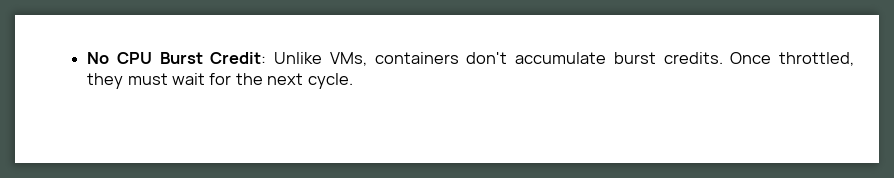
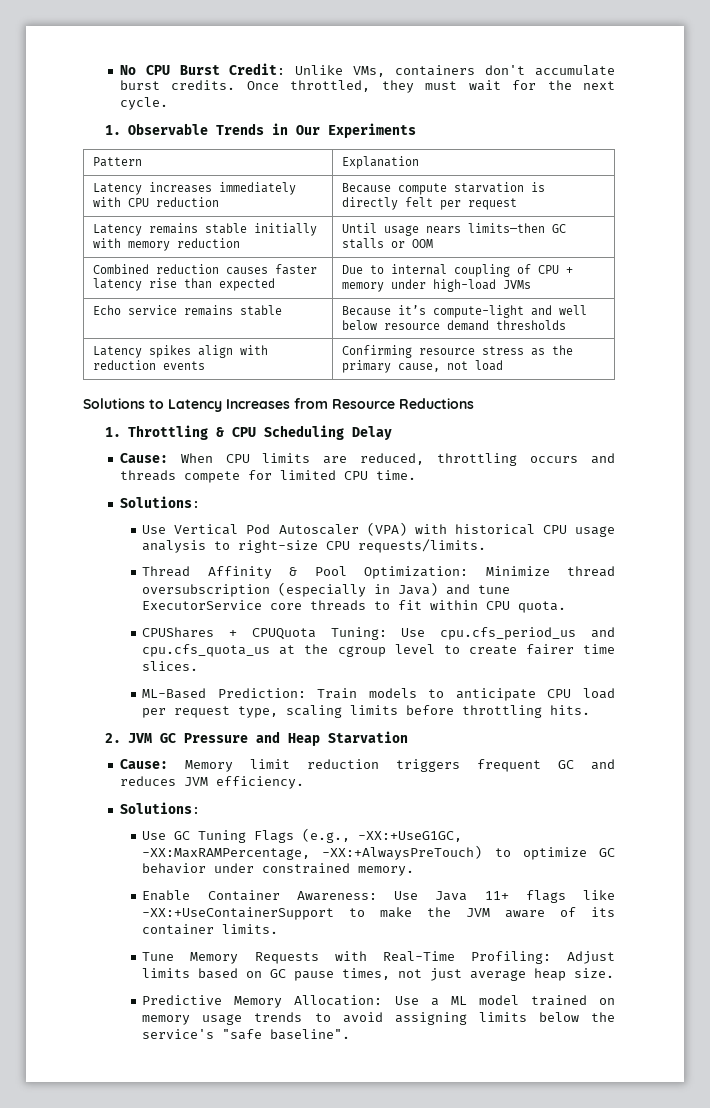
(353, 81) none -> [105,123,416,138] [93,157,143,167] [342,156,420,169] [93,182,297,195] [93,197,220,207] [342,182,546,195] [342,197,518,210] [93,223,318,236] [93,238,241,251] [342,223,567,236] [342,238,434,249] [93,264,318,275] [93,278,276,291] [342,264,574,277] [342,279,532,292] [93,305,283,316] [342,305,588,318] [342,320,567,331] [93,345,269,358] [93,360,206,370] [342,345,574,358] [342,360,504,373] [83,398,474,412] [105,425,392,440] [119,453,615,466] [119,470,416,483] [119,496,200,508] [142,522,615,537] [142,539,487,553] [142,566,615,579] [142,582,511,597] [142,600,567,613] [142,627,615,640] [142,644,615,657] [142,661,199,671] [142,688,615,701] [142,705,591,718] [105,731,408,746] [119,759,616,772] [119,776,304,789] [119,802,200,814] [142,828,463,843] [142,845,615,860] [142,863,415,876] [142,890,615,903] [142,907,616,920] [142,924,279,935] [142,951,615,964] [142,968,615,981] [142,995,615,1008] [142,1012,615,1025] [142,1029,351,1040] // 1. Observable Trends in Our Experiments // Pattern | Explanation // Latency increases immediately with CPU reduction | Because compute starvation is directly felt per request // Latency remains stable initially with memory reduction | Until usage nears limits—then GC stalls or OOM // Combined reduction causes faster latency rise than expected | Due to internal coupling of CPU + memory under high-load JVMs // Echo service remains stable | Because it’s compute-light and well below resource demand thresholds // Latency spikes align with reduction events | Confirming resource stress as the primary cause, not load // Solutions to Latency Increases from Resource Reductions // 1. Throttling & CPU Scheduling Delay // Cause: When CPU limits are reduced, throttling occurs and threads compete for limited CPU time. // Solutions: // Use Vertical Pod Autoscaler (VPA) with historical CPU usage analysis to right-size CPU requests/limits. // Thread Affinity & Pool Optimization: Minimize thread oversubscription (especially in Java) and tune ExecutorService core threads to fit within CPU quota. // CPUShares + CPUQuota Tuning: Use cpu.cfs_period_us and cpu.cfs_quota_us at the cgroup level to create fairer time slices. // ML-Based Prediction: Train models to anticipate CPU load per request type, scaling limits before throttling hits. // 2. JVM GC Pressure and Heap Starvation // Cause: Memory limit reduction triggers frequent GC and reduces JVM efficiency. // Solutions: // Use GC Tuning Flags (e.g., -XX:+UseG1GC, -XX:MaxRAMPercentage, -XX:+AlwaysPreTouch) to optimize GC behavior under constrained memory. // Enable Container Awareness: Use Java 11+ flags like -XX:+UseContainerSupport to make the JVM aware of its container limits. // Tune Memory Requests with Real-Time Profiling: Adjust limits based on GC pause times, not just average heap size. // Predictive Memory Allocation: Use a ML model trained on memory usage trends to avoid assigning limits below the service's "safe baseline".

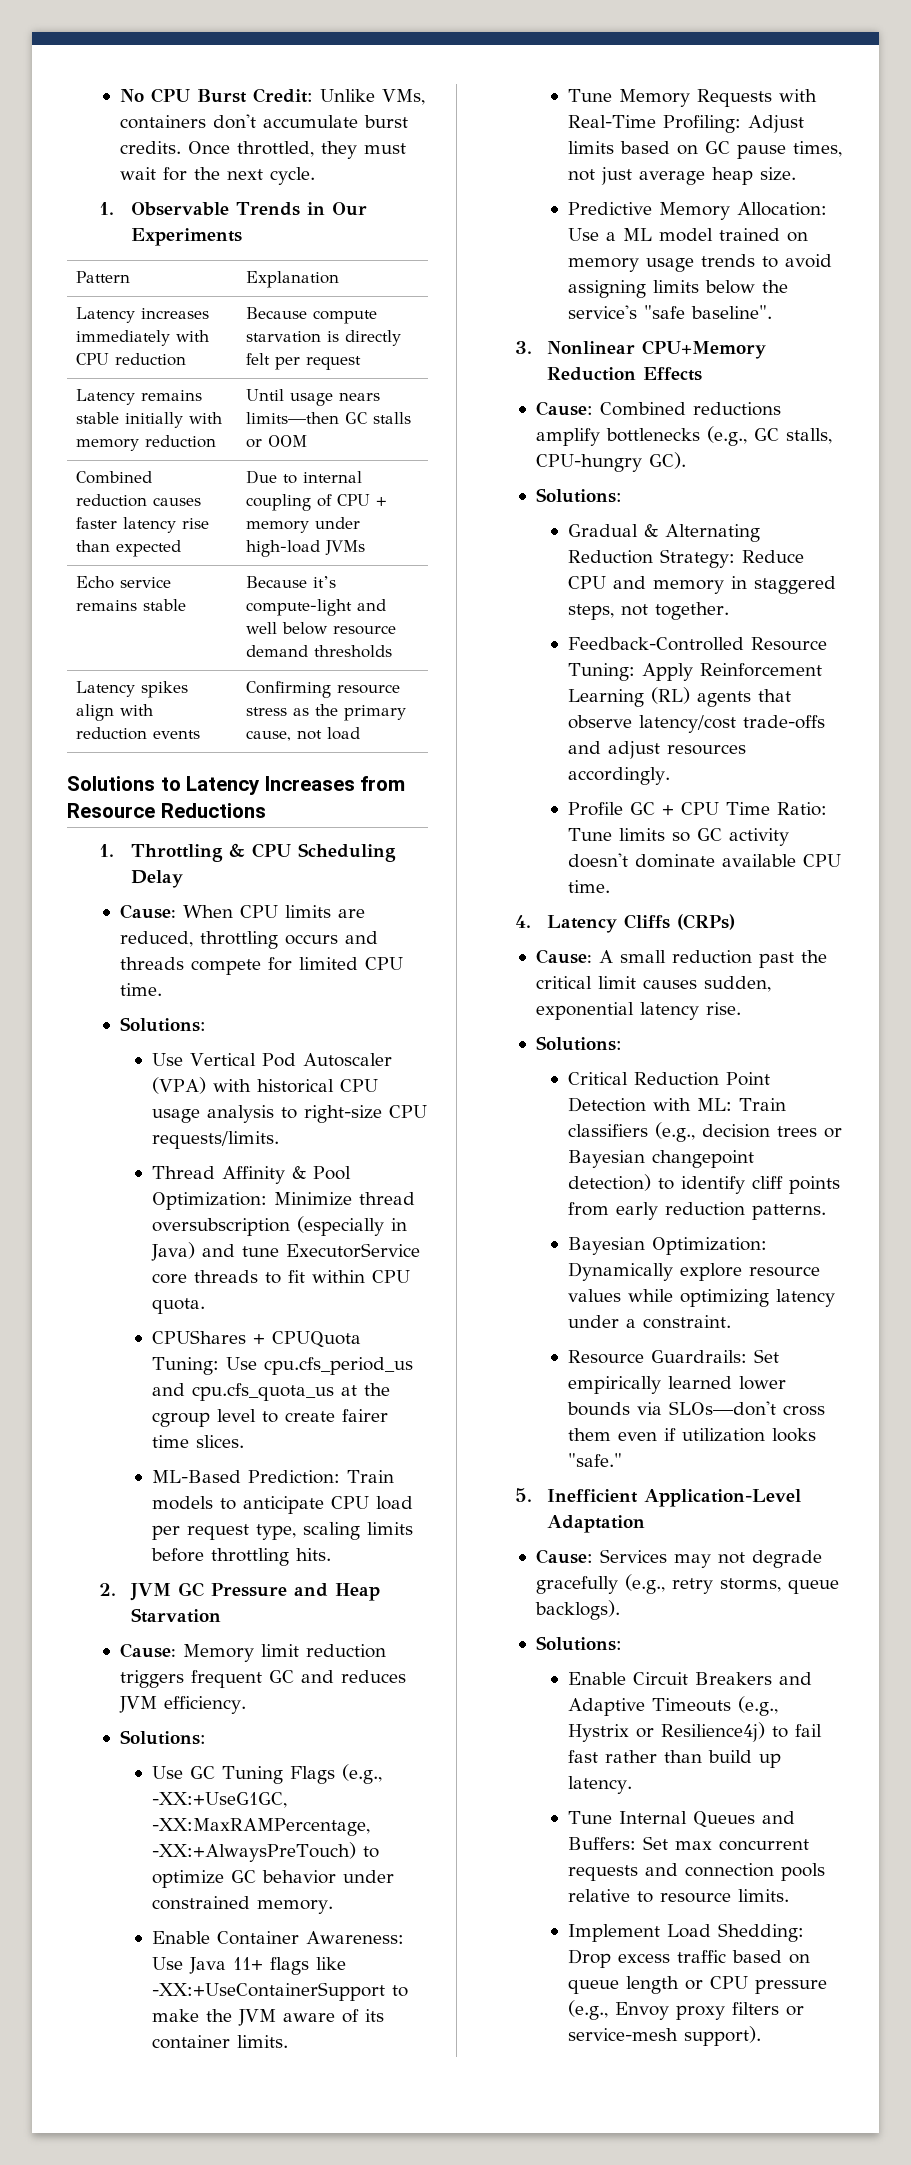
(351, 1034) none -> [515,340,767,359] [547,367,703,381] [536,401,782,416] [536,426,833,446] [536,452,687,472] [536,488,623,503] [568,524,761,542] [568,549,805,568] [568,576,837,594] [568,602,730,620] [568,637,828,651] [568,663,823,681] [568,687,792,707] [568,715,826,733] [568,741,747,759] [568,767,671,785] [568,802,828,816] [568,828,790,846] [568,853,842,868] [568,880,611,893] [515,914,736,933] [536,949,828,968] [536,976,772,992] [536,1002,742,1020] [536,1036,623,1051] [568,1072,771,1086] [568,1097,787,1112] [568,1122,843,1142] [568,1150,755,1168] [568,1174,841,1194] [568,1202,827,1220] [568,1237,768,1255] [568,1262,821,1281] [568,1289,836,1307] [568,1315,732,1329] [568,1349,780,1364] [568,1376,787,1394] [567,1401,826,1416] [568,1428,817,1442] [568,1453,623,1467] [515,1488,802,1507] [547,1515,646,1533] [536,1549,823,1568] [536,1574,840,1594] [535,1600,621,1620] [536,1636,623,1651] [568,1672,813,1685] [568,1696,779,1716] [568,1722,823,1742] [568,1750,782,1768] [568,1776,633,1794] [568,1811,796,1828] [568,1836,810,1851] [568,1863,826,1881] [568,1889,790,1903] [568,1923,805,1942] [568,1949,811,1968] [568,1976,828,1994] [568,2000,805,2020] [568,2026,762,2046] // 3. Nonlinear CPU+Memory Reduction Effects // Cause: Combined reductions amplify bottlenecks (e.g., GC stalls, CPU-hungry GC). // Solutions: // Gradual & Alternating Reduction Strategy: Reduce CPU and memory in staggered steps, not together. // Feedback-Controlled Resource Tuning: Apply Reinforcement Learning (RL) agents that observe latency/cost trade-offs and adjust resources accordingly. // Profile GC + CPU Time Ratio: Tune limits so GC activity doesn't dominate available CPU time. // 4. Latency Cliffs (CRPs) // Cause: A small reduction past the critical limit causes sudden, exponential latency rise. // Solutions: // Critical Reduction Point Detection with ML: Train classifiers (e.g., decision trees or Bayesian changepoint detection) to identify cliff points from early reduction patterns. // Bayesian Optimization: Dynamically explore resource values while optimizing latency under a constraint. // Resource Guardrails: Set empirically learned lower bounds via SLOs—don't cross them even if utilization looks "safe." // 5. Inefficient Application-Level Adaptation // Cause: Services may not degrade gracefully (e.g., retry storms, queue backlogs). // Solutions: // Enable Circuit Breakers and Adaptive Timeouts (e.g., Hystrix or Resilience4j) to fail fast rather than build up latency. // Tune Internal Queues and Buffers: Set max concurrent requests and connection pools relative to resource limits. // Implement Load Shedding: Drop excess traffic based on queue length or CPU pressure (e.g., Envoy proxy filters or service-mesh support).

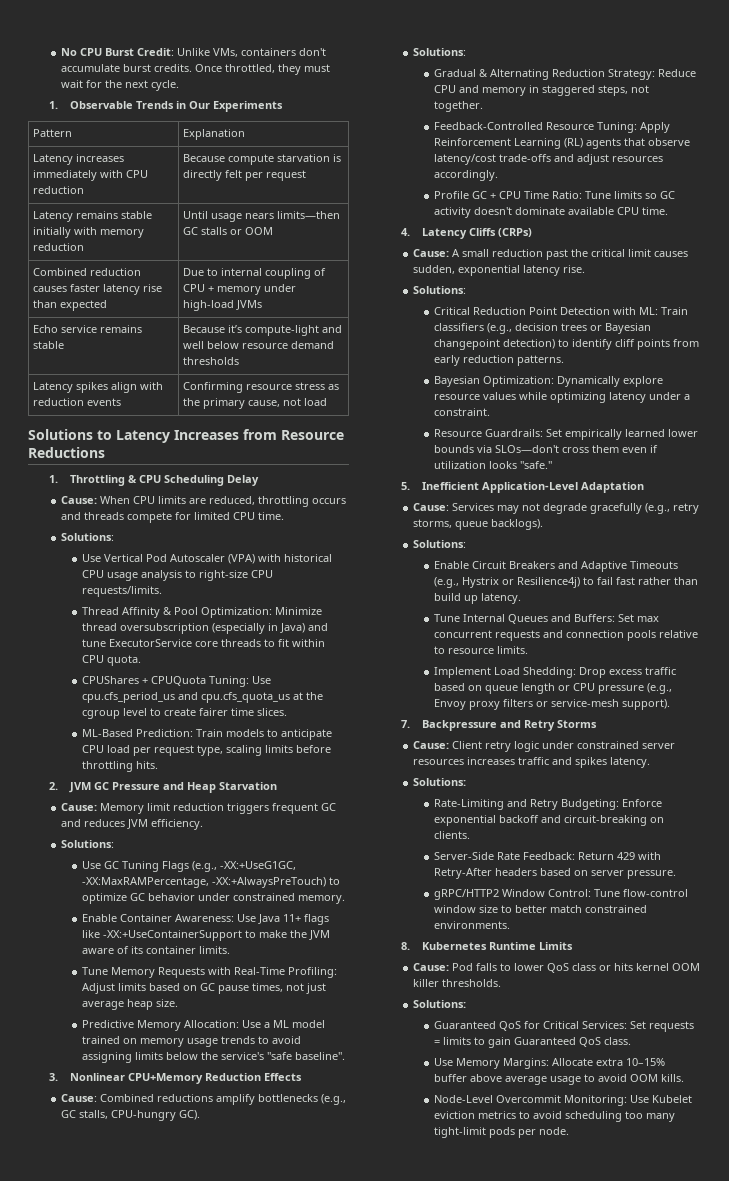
(762, 2036) none -> [400,720,597,731] [413,741,676,752] [413,757,651,768] [413,778,467,786] [434,799,663,810] [434,815,665,826] [434,831,471,839] [434,852,662,860] [434,868,677,879] [434,889,689,900] [434,905,648,913] [434,921,511,929] [400,942,573,950] [413,963,701,973] [413,979,502,987] [413,1000,467,1008] [434,1021,695,1032] [434,1037,632,1048] [434,1058,666,1069] [434,1074,685,1085] [434,1095,693,1106] [434,1111,676,1122] [434,1127,570,1138] // 7. Backpressure and Retry Storms // Cause: Client retry logic under constrained server resources increases traffic and spikes latency. // Solutions: // Rate-Limiting and Retry Budgeting: Enforce exponential backoff and circuit-breaking on clients. // Server-Side Rate Feedback: Return 429 with Retry-After headers based on server pressure. // gRPC/HTTP2 Window Control: Tune flow-control window size to better match constrained environments. // 8. Kubernetes Runtime Limits // Cause: Pod falls to lower QoS class or hits kernel OOM killer thresholds. // Solutions: // Guaranteed QoS for Critical Services: Set requests = limits to gain Guaranteed QoS class. // Use Memory Margins: Allocate extra 10–15% buffer above average usage to avoid OOM kills. // Node-Level Overcommit Monitoring: Use Kubelet eviction metrics to avoid scheduling too many tight-limit pods per node.

